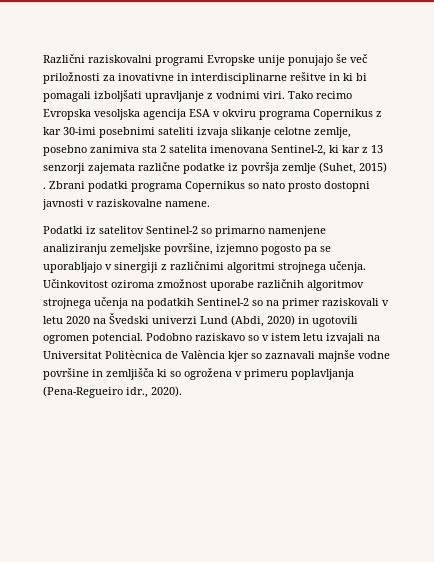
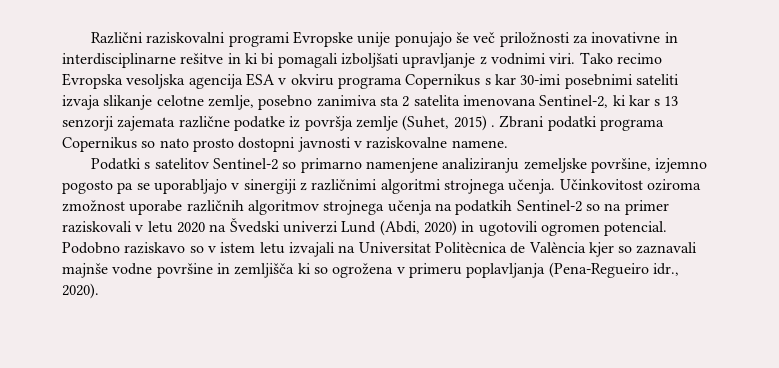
[376,111,382,117] z -> [484,78,491,85] s
[362,147,368,153] z -> [654,99,661,106] s
[86,226,96,234] iz -> [144,162,151,169] s

